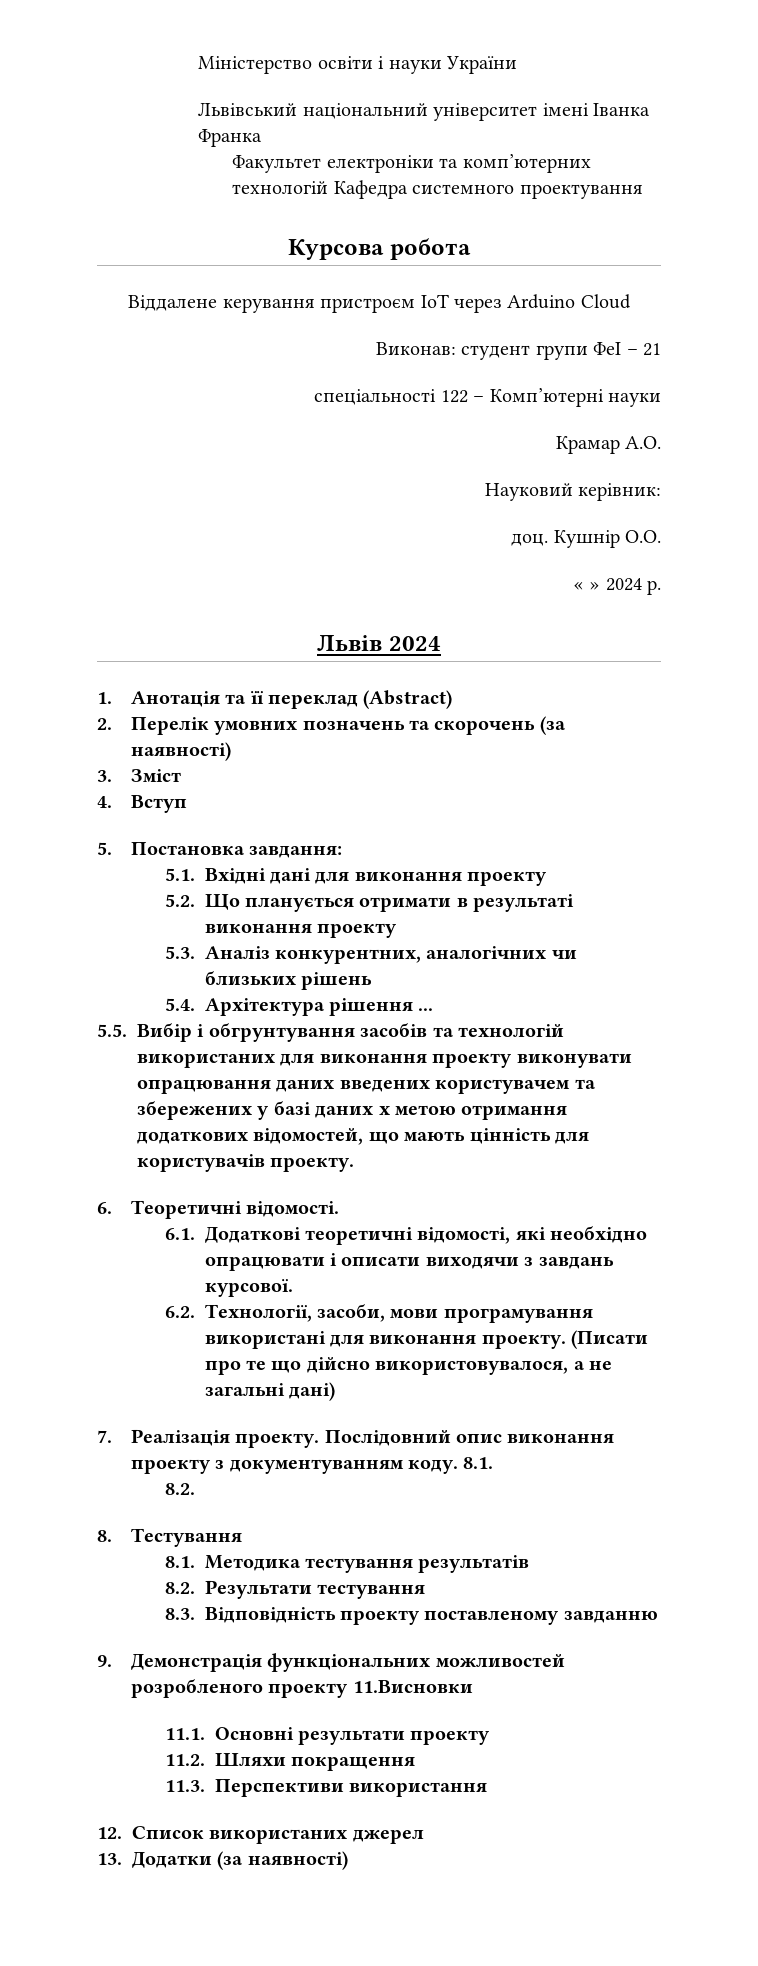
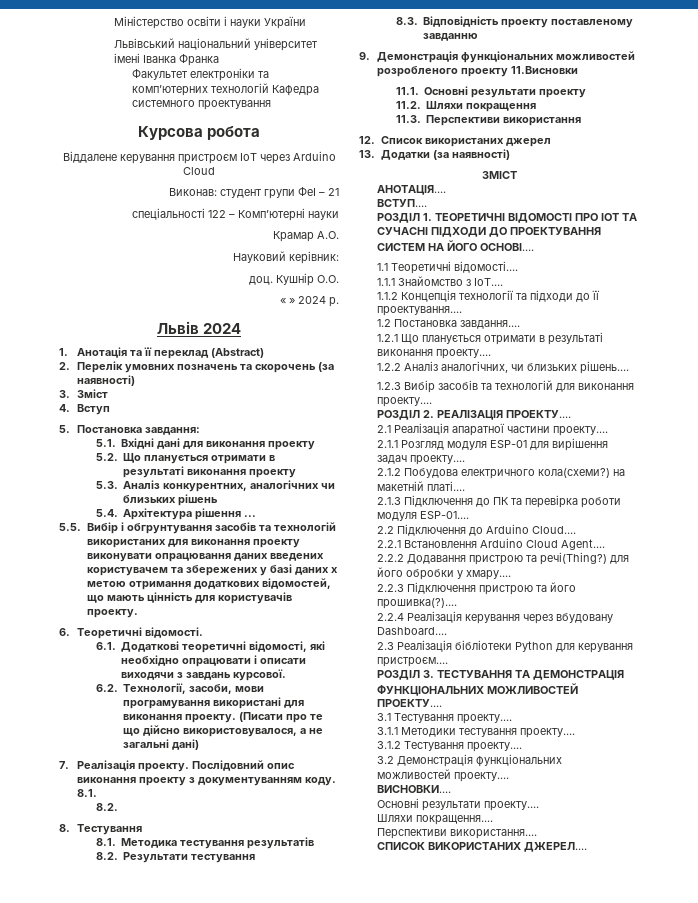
(348, 1860) none -> [481,171,517,179] [377,185,447,195] [377,199,428,207] [377,213,638,223] [377,227,602,237] [377,240,535,251] [377,261,519,274] [377,276,504,286] [377,290,601,302] [377,306,463,316] [377,319,521,329] [377,332,604,345] [377,349,492,359] [377,361,630,374] [377,380,635,393] [377,397,433,407] [377,410,572,420] [377,423,609,436] [377,438,609,451] [377,455,466,465] [377,468,626,479] [377,481,466,491] [377,495,622,508] [377,511,470,521] [377,524,577,536] [377,538,606,550] [377,552,630,565] [377,567,512,580] [377,582,577,595] [377,598,458,609] [377,611,614,624] [377,627,448,635] [377,640,634,653] [377,657,449,667] [377,670,625,680] [377,683,579,696] [377,699,443,707] [377,713,513,724] [377,727,576,738] [377,741,523,752] [377,754,563,767] [377,769,510,782] [377,785,452,793] [377,798,540,811] [377,814,494,825] [377,828,538,839] [377,842,588,852] // ЗМІСТ // АНОТАЦІЯ.... // ВСТУП.... // РОЗДІЛ 1. ТЕОРЕТИЧНІ ВІДОМОСТІ ПРО IOT ТА СУЧАСНІ ПІДХОДИ ДО ПРОЕКТУВАННЯ СИСТЕМ НА ЙОГО ОСНОВІ.... // 1.1 Теоретичні відомості.... // 1.1.1 Знайомство з IoT.... // 1.1.2 Концепція технології та підходи до її проектування.... // 1.2 Постановка завдання.... // 1.2.1 Що планується отримати в результаті виконання проекту.... // 1.2.2 Аналіз аналогічних, чи близьких рішень.... // 1.2.3 Вибір засобів та технологій для виконання проекту.... // РОЗДІЛ 2. РЕАЛІЗАЦІЯ ПРОЕКТУ.... // 2.1 Реалізація апаратної частини проекту.... // 2.1.1 Розгляд модуля ESP-01 для вирішення задач проекту.... // 2.1.2 Побудова електричного кола(схеми?) на макетній платі.... // 2.1.3 Підключення до ПК та перевірка роботи модуля ESP-01.... // 2.2 Підключення до Arduino Cloud.... // 2.2.1 Встановлення Arduino Cloud Agent.... // 2.2.2 Додавання пристрою та речі(Thing?) для його обробки у хмару.... // 2.2.3 Підключення пристрою та його прошивка(?).... // 2.2.4 Реалізація керування через вбудовану Dashboard.... // 2.3 Реалізація бібліотеки Python для керування пристроєм.... // РОЗДІЛ 3. ТЕСТУВАННЯ ТА ДЕМОНСТРАЦІЯ ФУНКЦІОНАЛЬНИХ МОЖЛИВОСТЕЙ ПРОЕКТУ.... // 3.1 Тестування проекту.... // 3.1.1 Методики тестування проекту.... // 3.1.2 Тестування проекту.... // 3.2 Демонстрація функціональних можливостей проекту.... // ВИСНОВКИ.... // Основні результати проекту.... // Шляхи покращення.... // Перспективи використання.... // СПИСОК ВИКОРИСТАНИХ ДЖЕРЕЛ....

